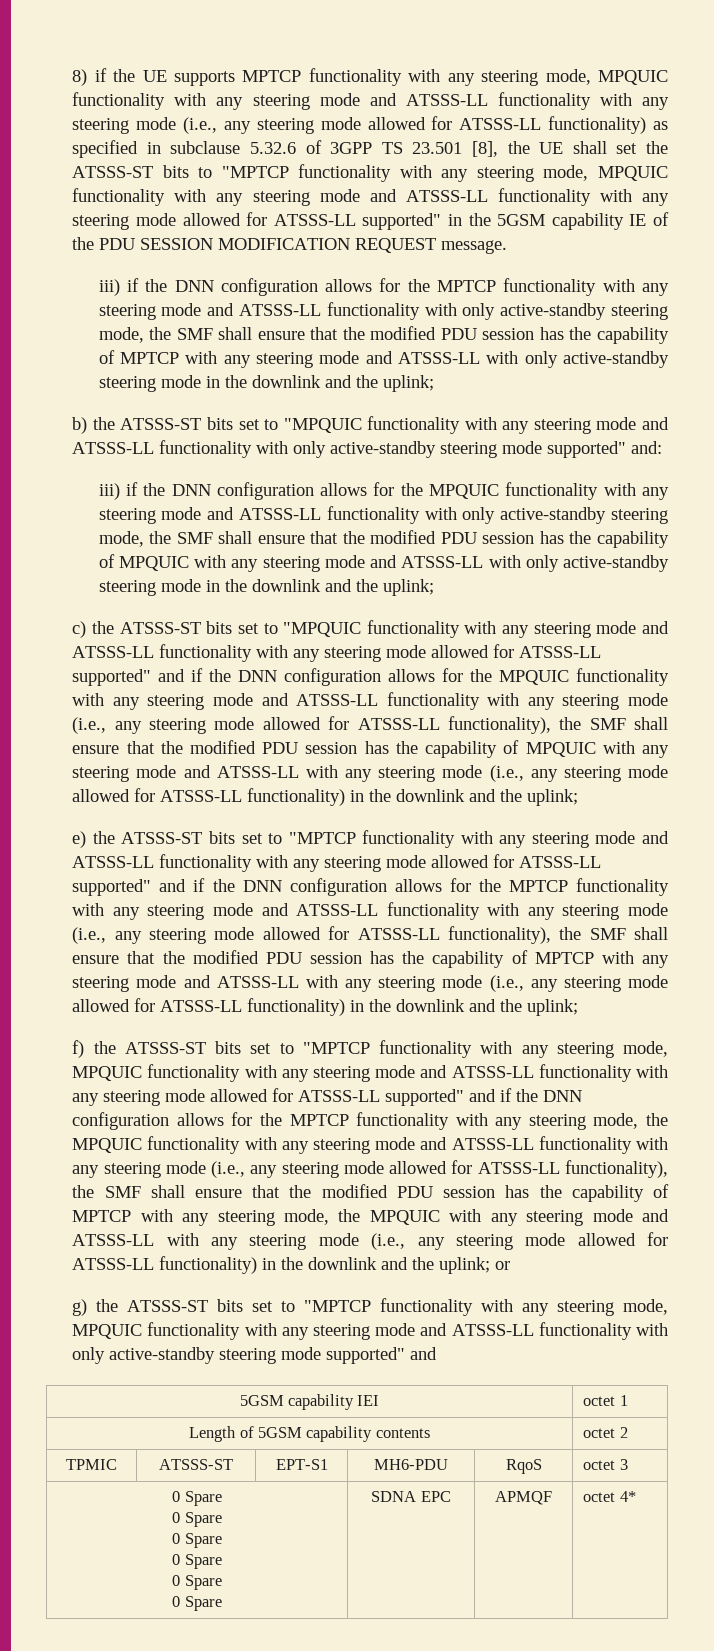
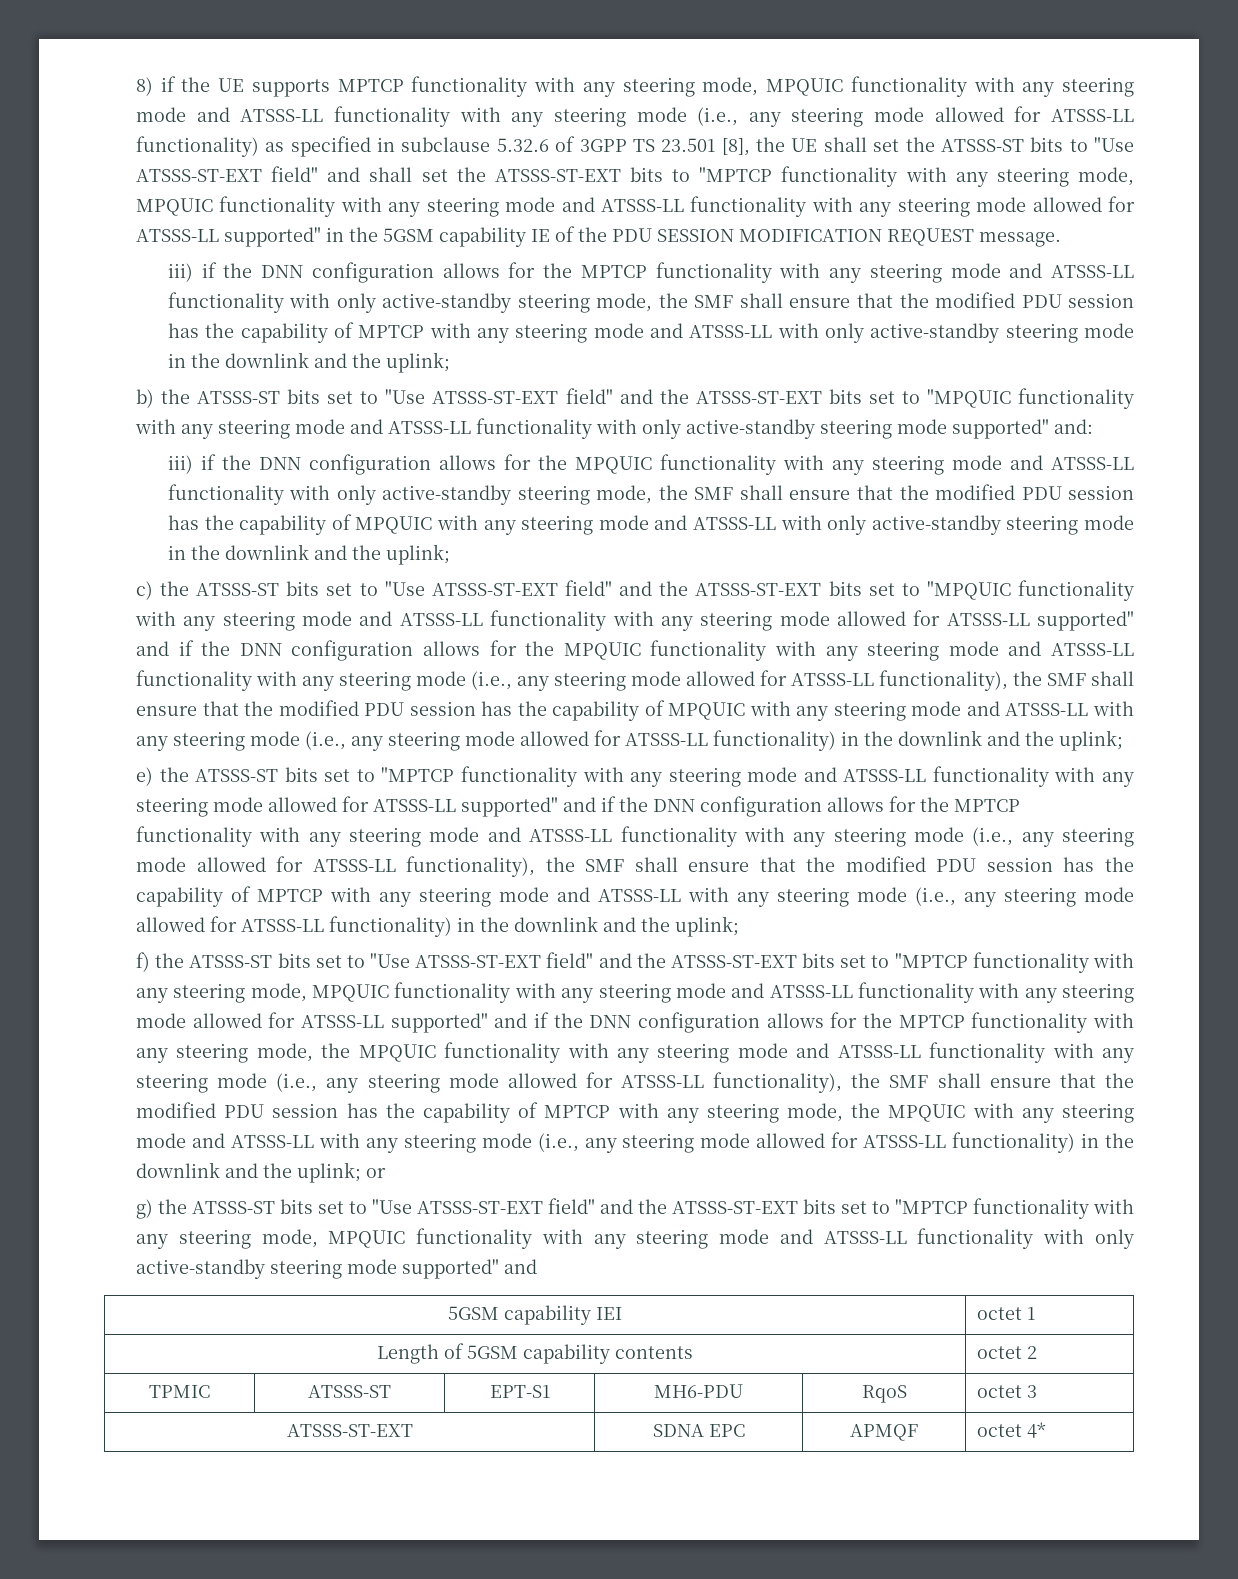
(213, 172) none -> [1094,137,1135,152] [135,166,691,182] "Use ATSSS-ST-EXT field" and shall set the ATSSS-ST-EXT bits to
(279, 424) none -> [385,388,920,404] "Use ATSSS-ST-EXT field" and the ATSSS-ST-EXT bits set to
(278, 628) none -> [384,580,920,596] "Use ATSSS-ST-EXT field" and the ATSSS-ST-EXT bits set to
(294, 1048) none -> [370,952,890,968] "Use ATSSS-ST-EXT field" and the ATSSS-ST-EXT bits set to
(296, 1306) none -> [371,1198,890,1214] "Use ATSSS-ST-EXT field" and the ATSSS-ST-EXT bits set to
[172,1491,222,1506] [172,1512,222,1527] [172,1533,222,1548] [172,1554,222,1569] [172,1575,222,1590] [172,1596,222,1611] 0 Spare // 0 Spare // 0 Spare // 0 Spare // 0 Spare // 0 Spare -> [286,1424,413,1437] ATSSS-ST-EXT

